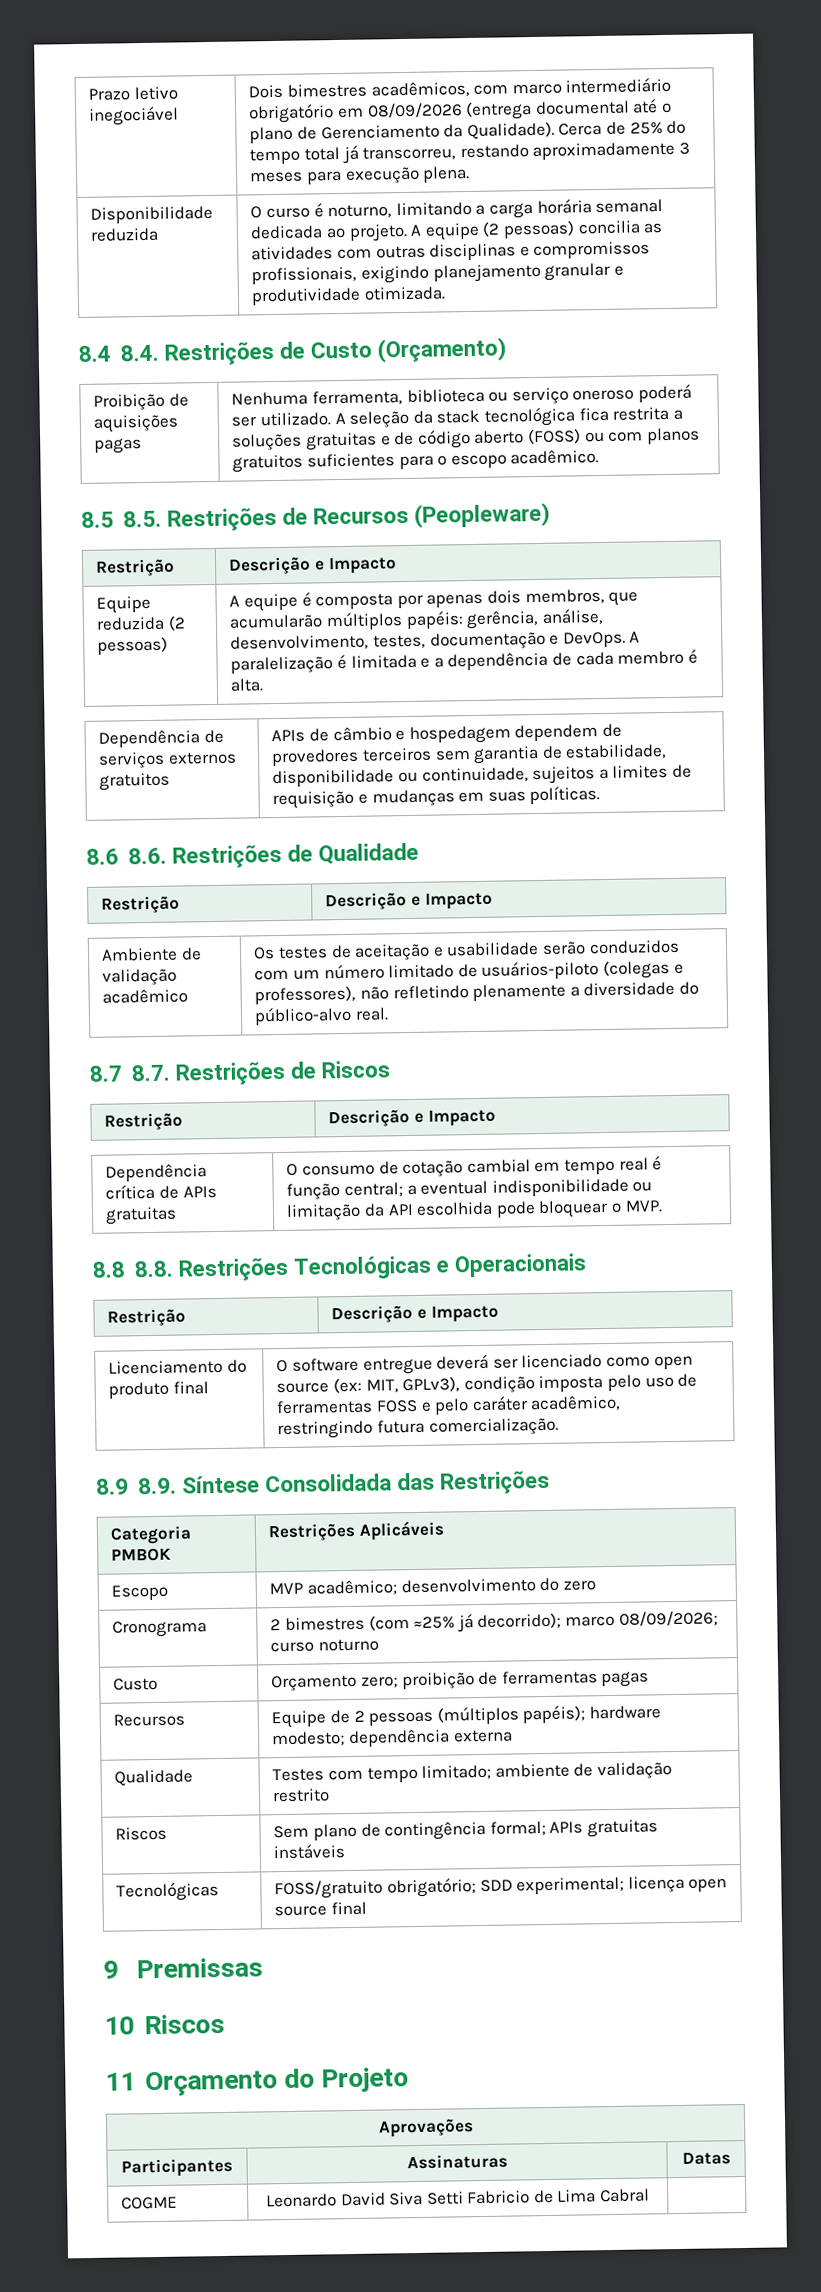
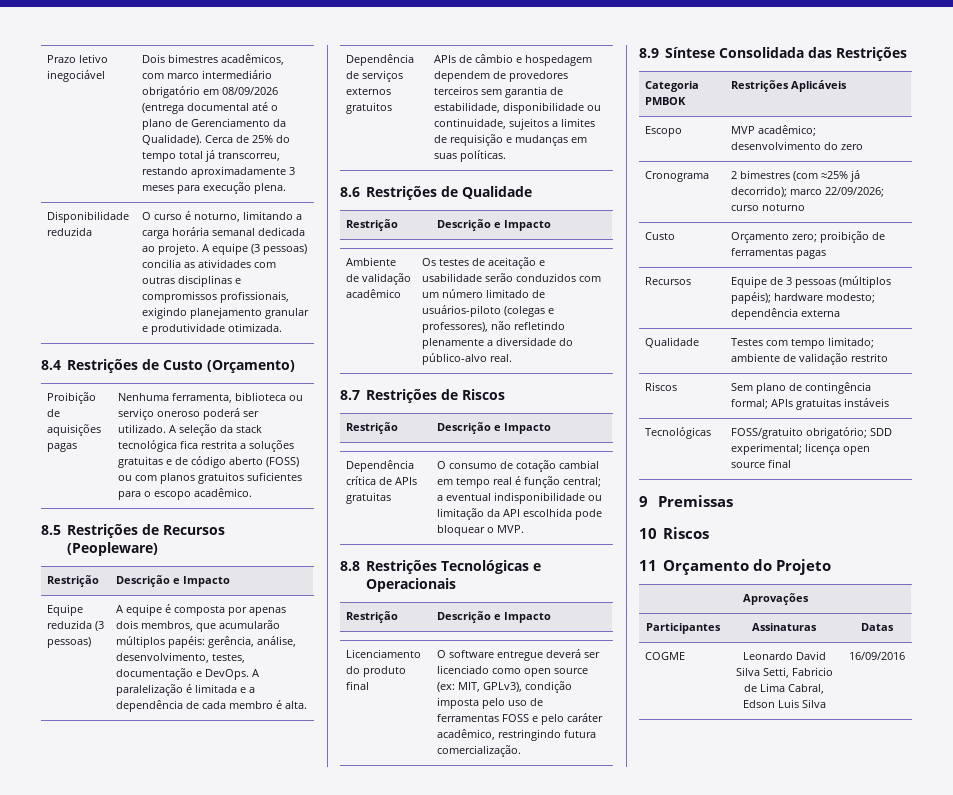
[482,221,501,237] (2 -> [250,244,260,254] (3
[119,344,159,362] 8.4. -> (61, 365) none
[122,510,162,528] 8.5. -> (61, 530) none
[167,615,186,631] (2 -> [94,621,104,631] (3
[127,847,167,865] 8.6. -> (360, 192) none
[130,1064,170,1082] 8.7. -> (360, 395) none
[133,1260,173,1278] 8.8. -> (360, 566) none
[137,1477,177,1495] 8.9. -> (659, 53) none
[618,1610,718,1627] 08/09/2026; -> [824,187,884,197] 22/09/2026;
[353,1710,365,1722] 2 -> [785,277,792,285] 3
[389,2191,464,2206] Siva Setti -> [735,667,789,678] Silva Setti,
[600,2188,651,2203] Cabral | -> [788,684,824,694] [742,699,826,708] [849,652,905,660] Cabral, Edson Luis Silva | 16/09/2016

